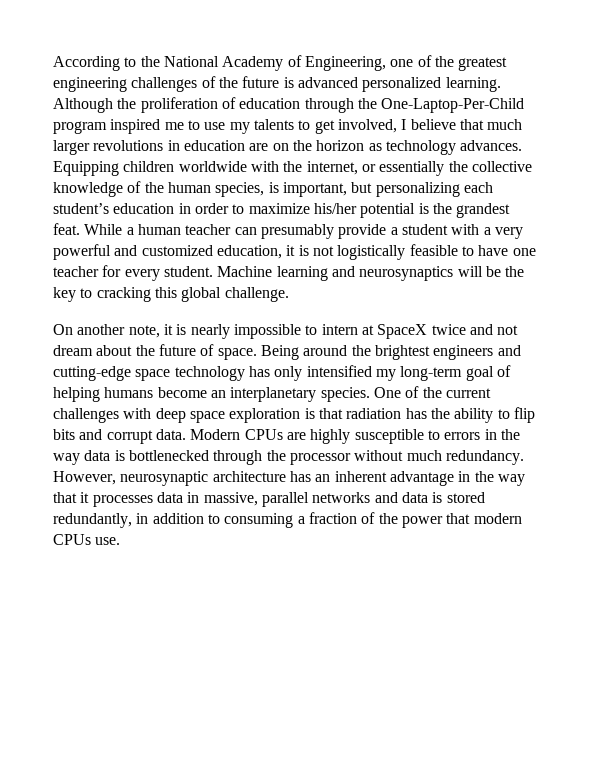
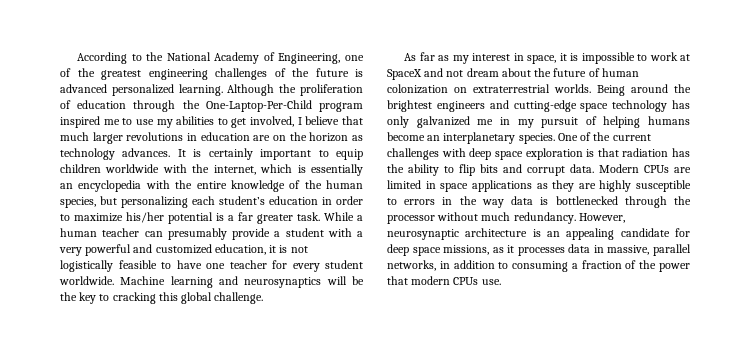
[253,119,294,130] talents -> [176,116,215,125] abilities
[53,161,119,176] Equipping -> [177,148,363,160] It is certainly important to equip
[361,161,532,176] or essentially the collective -> [260,164,363,176] [60,180,227,192] which is essentially an encyclopedia with the entire
[268,182,347,197] is important, -> (96, 202) none
[432,203,511,218] [53,223,80,235] the grandest feat. -> [228,212,320,224] a far greater task.
[163,266,213,277] student. -> [325,260,363,269] [59,276,114,285] student worldwide.
[53,324,230,339] On another note, it is nearly -> [404,52,579,64] As far as my interest in space, it is
[321,324,358,335] intern -> [649,52,678,61] work
[431,324,466,335] twice -> (422, 74) none
[217,348,257,360] space. -> [601,68,639,77] [387,84,591,94] human colonization on extraterrestrial worlds.
[306,365,494,381] intensified my long-term goal -> [416,116,579,128] galvanized me in my pursuit
(306, 436) none -> [387,180,596,192] limited in space applications as they are
[289,471,525,486] [53,492,77,503] has an inherent advantage in the way that -> [532,228,690,240] [387,244,504,256] is an appealing candidate for deep space missions, as
[312,492,485,503] [53,513,132,528] networks and data is stored redundantly, -> [387,260,436,271] networks,

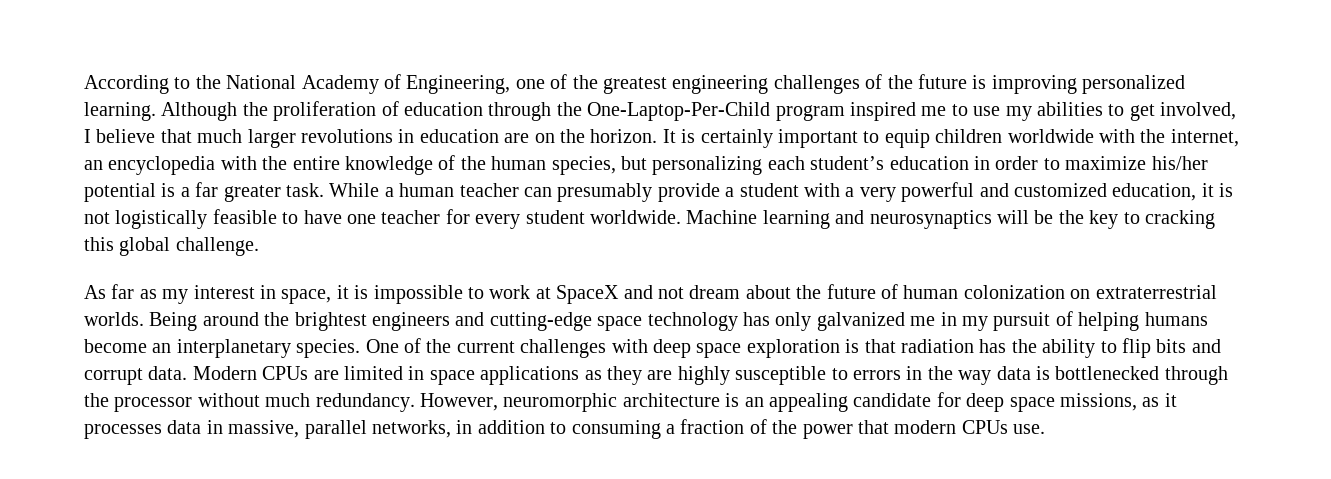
[60,84,107,93] advanced -> [991,75,1077,94] improving
[309,132,363,142] [60,148,171,160] horizon as technology advances. -> [590,129,658,143] horizon.
[260,164,363,176] which is essentially -> (1239, 138) none
[387,229,459,240] neurosynaptic -> [503,393,618,412] neuromorphic

